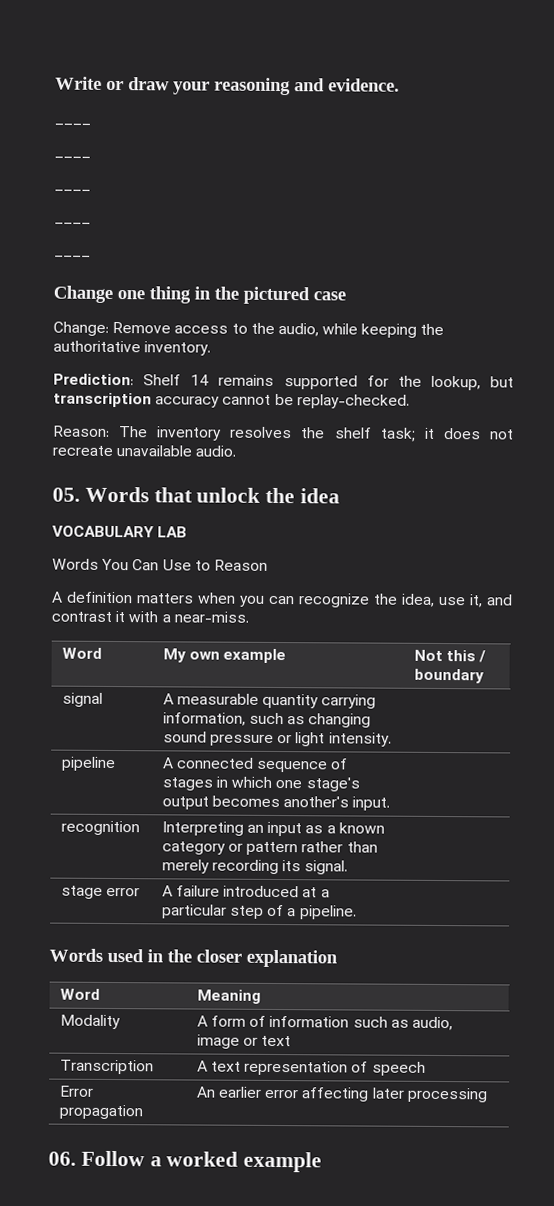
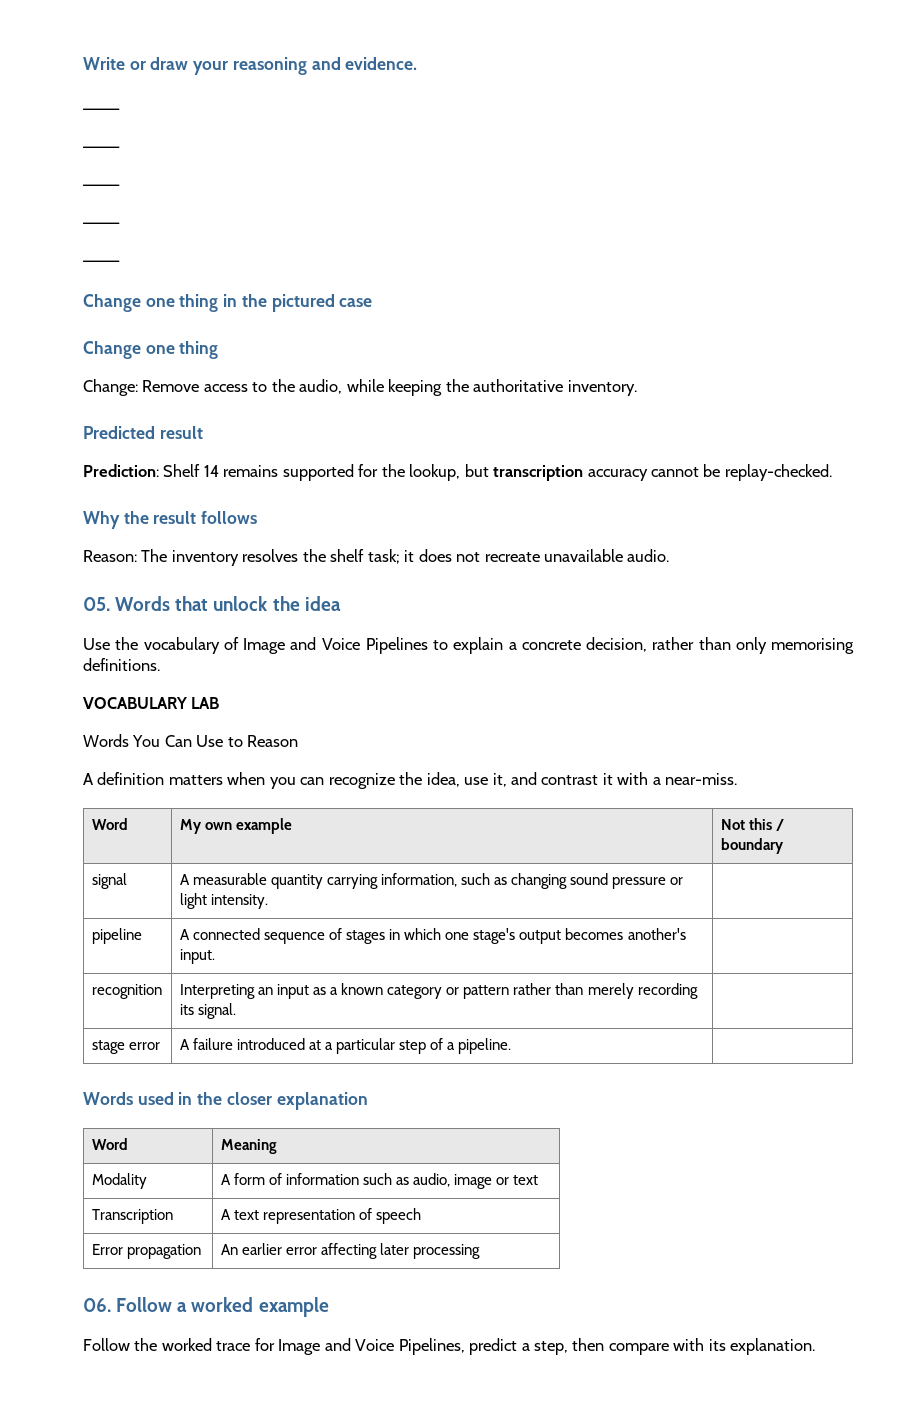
(346, 296) none -> [83,341,219,359] // Change one thing
(212, 348) none -> [83,426,203,439] // Predicted result
(410, 401) none -> [83,511,258,529] // Why the result follows
(341, 496) none -> [83,637,854,654] [83,658,160,671] // Use the vocabulary of Image and Voice Pipelines to explain a concrete decision, rather than only memorising definitions.
(323, 1162) none -> [83,1338,816,1355] // Follow the worked trace for Image and Voice Pipelines, predict a step, then compare with its explanation.

